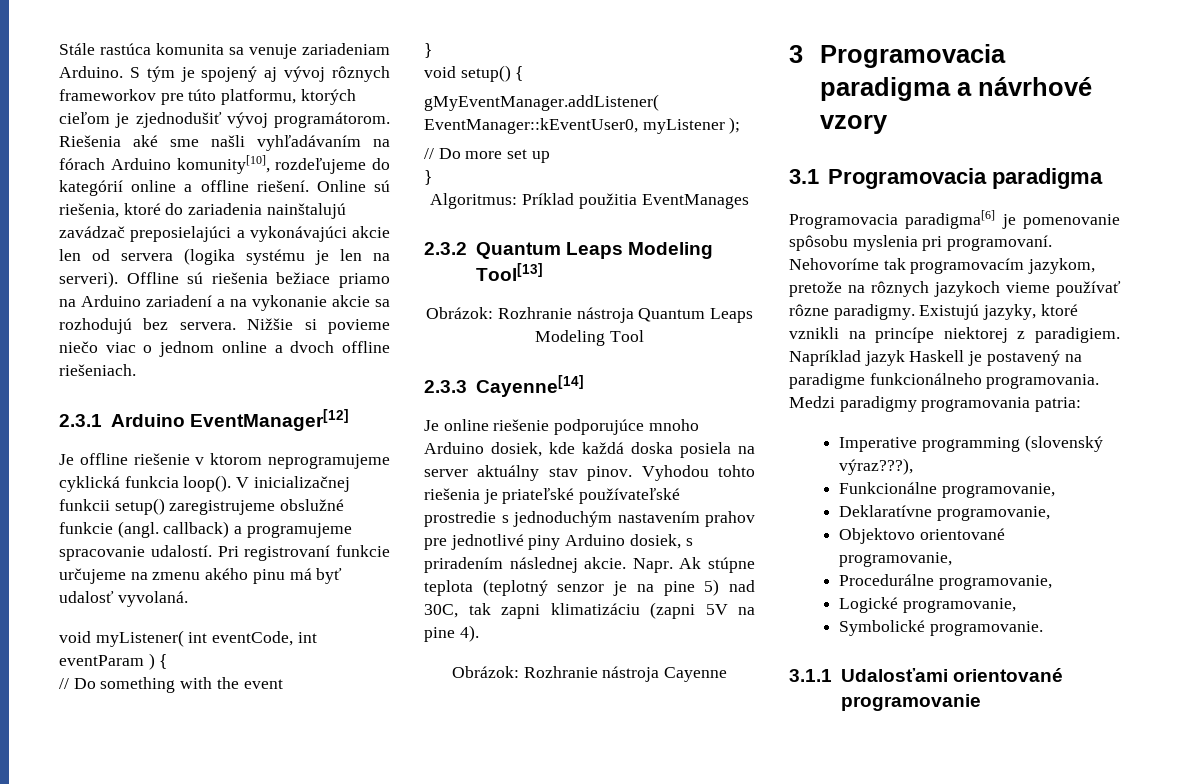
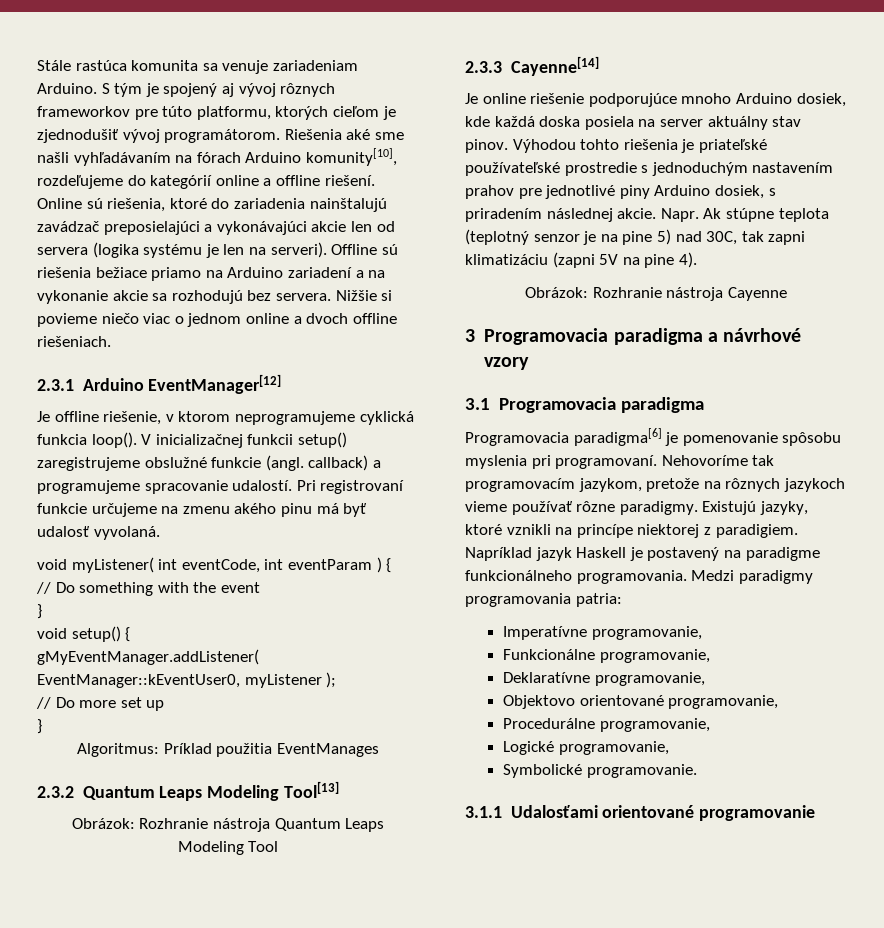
[133,453,190,465] riešenie -> [103,411,162,425] riešenie,
[641,465,709,481] Vyhodou -> [512,139,576,153] Výhodou
[839,435,1103,452] [839,458,914,475] Imperative programming (slovenský výraz???), -> [502,626,702,640] Imperatívne programovanie,

